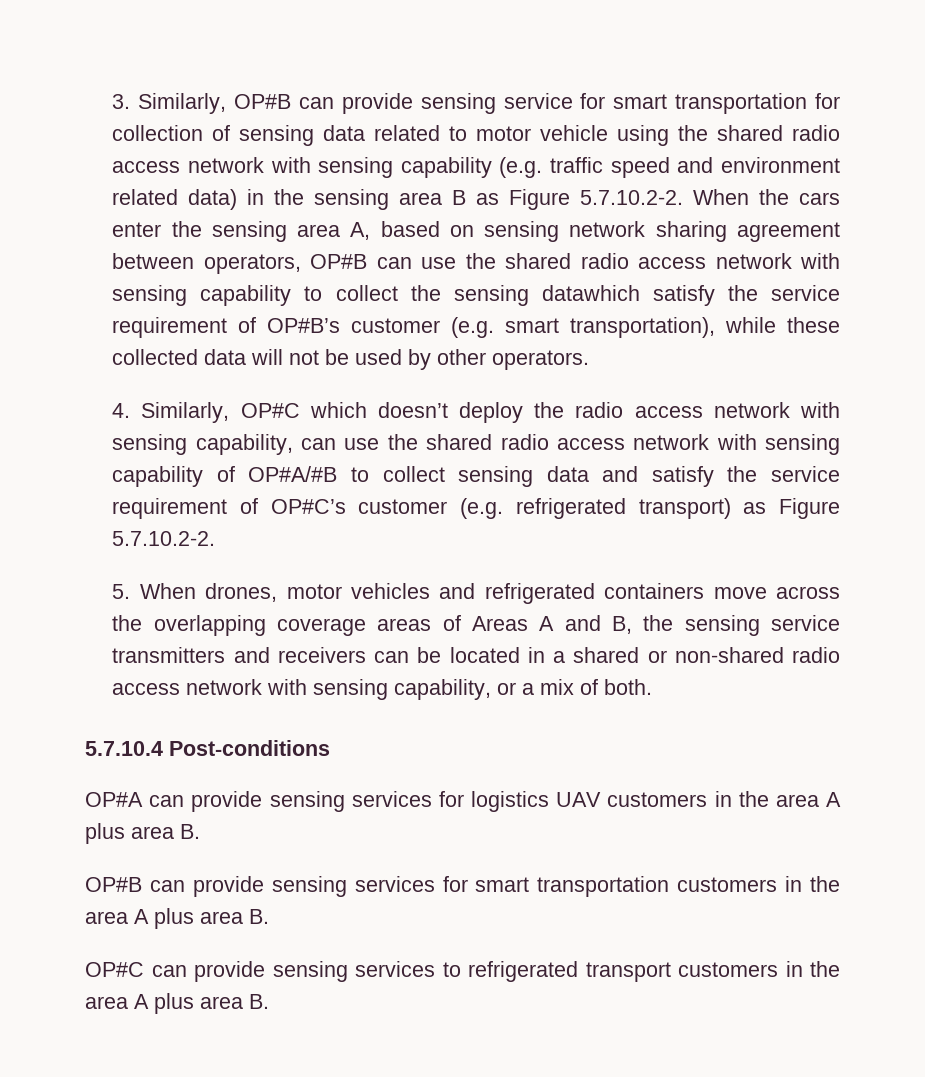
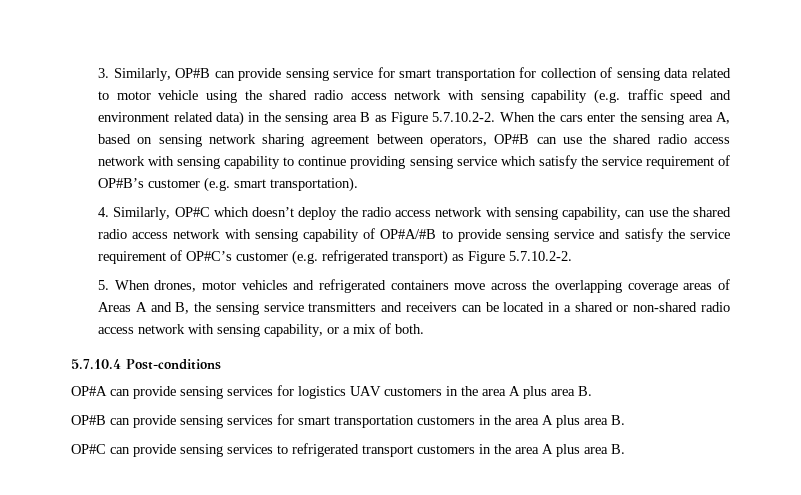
[335,285,640,306] collect the sensing datawhich -> [298,156,536,169] continue providing sensing service which
[570,317,840,338] [112,349,590,370] transportation), while these collected data will not be used by other operators. -> [270,177,359,192] transportation).
[382,466,589,487] collect sensing data -> [457,229,595,242] provide sensing service

